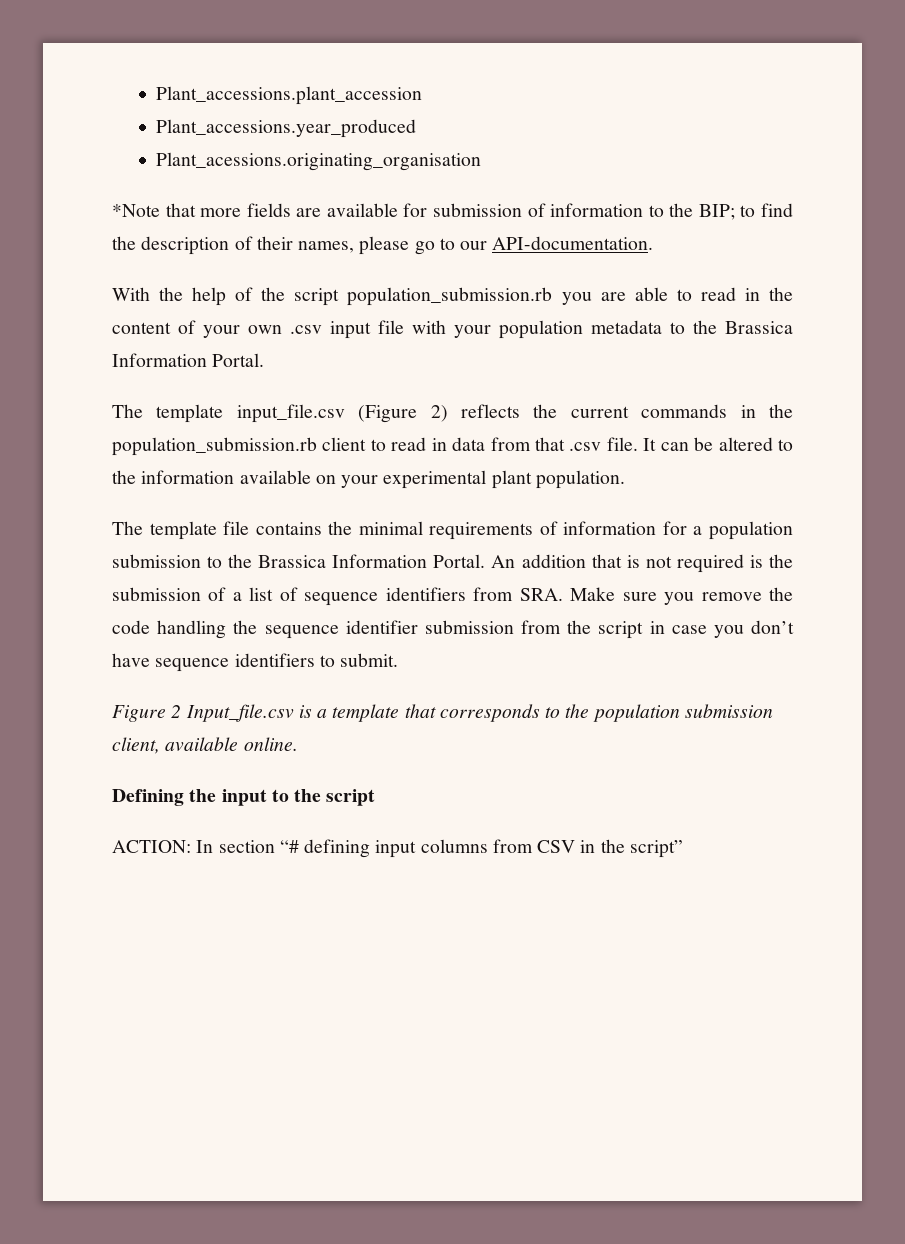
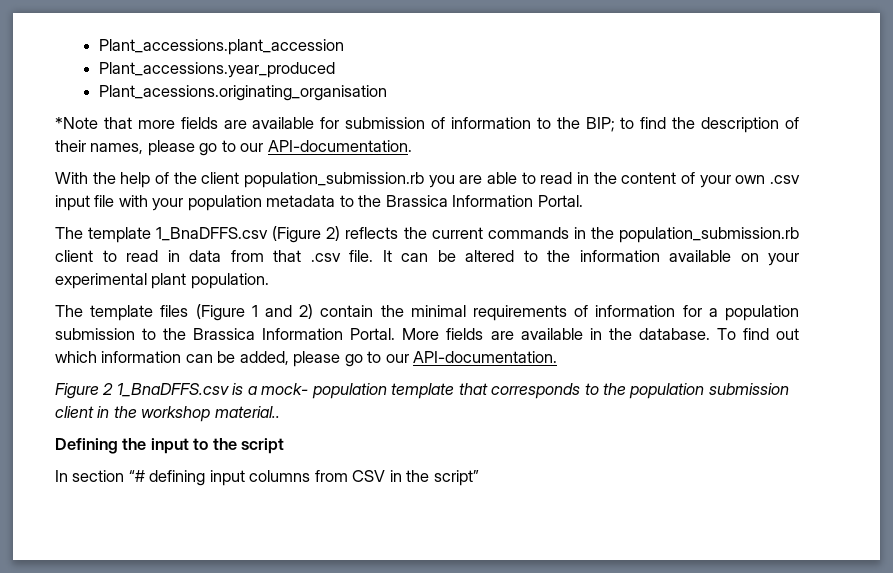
[294,288,340,306] script -> [201,172,240,184] client
[236,404,345,423] input_file.csv -> [156,227,269,241] 1_BnaDFFS.csv
[223,521,322,535] file contains -> [160,304,374,321] files (Figure 1 and 2) contain
[491,554,794,573] [112,587,793,606] [112,620,794,639] [112,653,399,672] An addition that is not required is the submission of a list of sequence identifiers from SRA. Make sure you remove the code handling the sequence identifier submission from the script in case you don’t have sequence identifiers to submit. -> [402,328,800,340] [55,351,558,367] More fields are available in the database. To find out which information can be added, please go to our API-documentation.
[185,704,294,722] Input_file.csv -> [116,383,229,397] 1_BnaDFFS.csv
(328, 713) none -> [261,383,387,399] mock- population
[112,737,298,754] client, available online. -> [55,406,280,422] client in the workshop material..
[112,840,191,853] ACTION: -> (285, 446) none

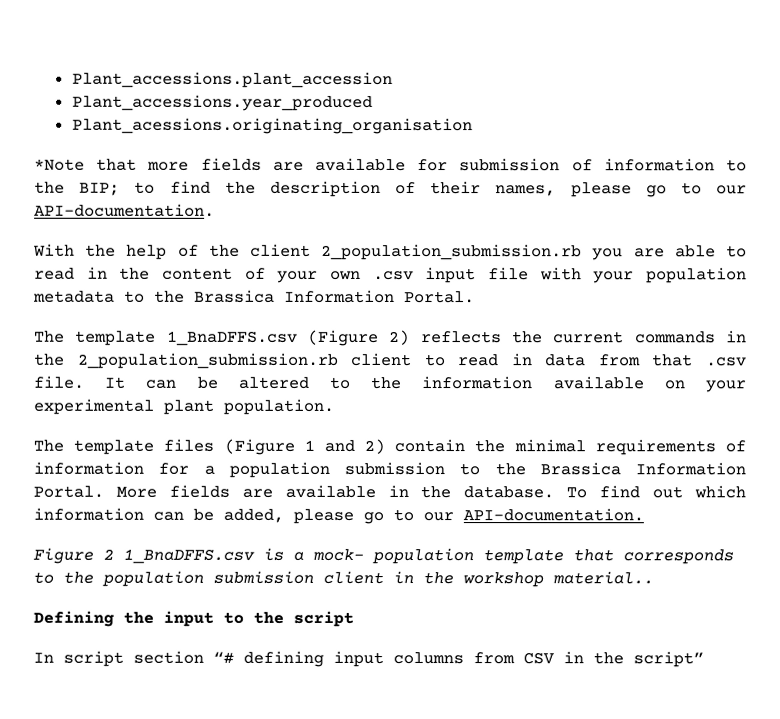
[244,172,424,188] population_submission.rb -> [321,243,583,261] 2_population_submission.rb
[618,227,799,243] population_submission.rb -> [76,352,339,369] 2_population_submission.rb
(68, 476) none -> [63,650,124,667] script

